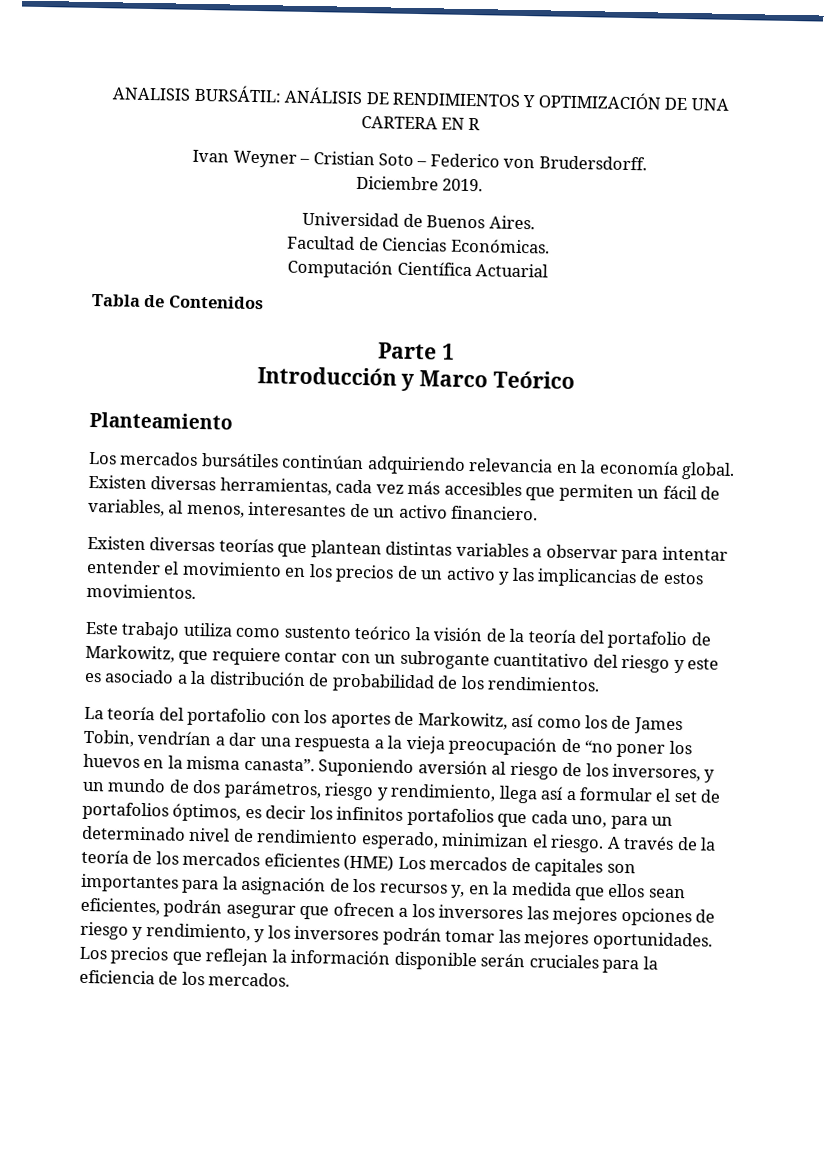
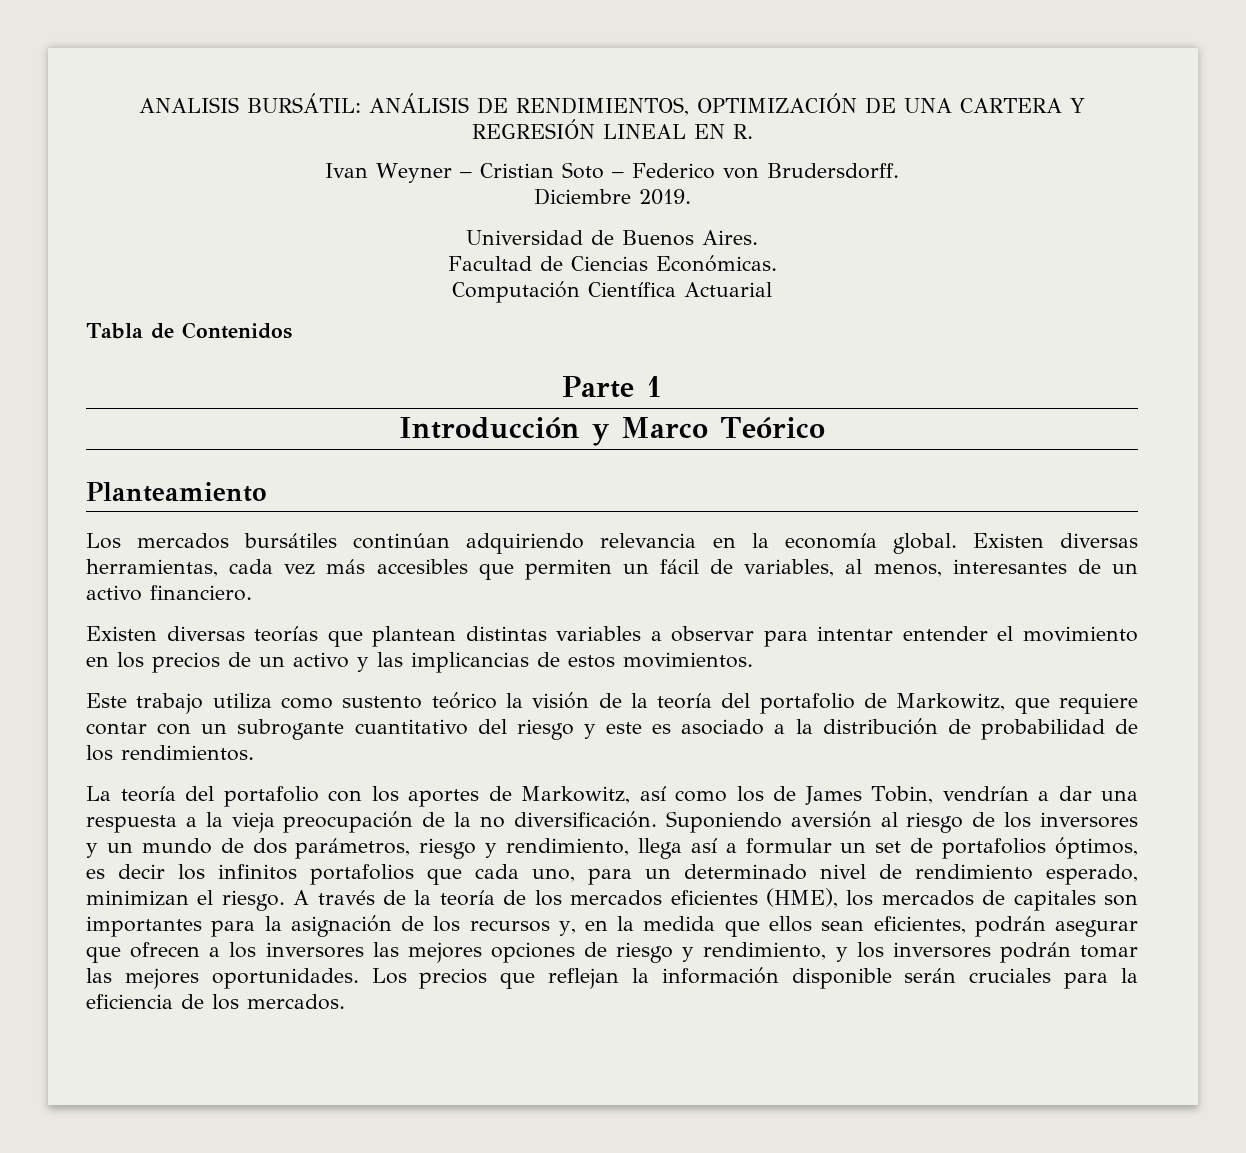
[392,92,536,108] RENDIMIENTOS Y -> [515,97,689,116] RENDIMIENTOS,
[441,117,481,131] EN R -> [1069,98,1085,113] [471,119,753,139] Y REGRESIÓN LINEAL EN R.
[584,740,692,758] [83,753,315,772] “no poner los huevos en la misma canasta”. -> [454,811,657,828] la no diversificación.
[612,763,702,782] inversores, -> [1040,812,1138,828] inversores
[655,788,672,802] el -> [840,842,867,853] un
[343,854,426,872] (HME) Los -> [765,888,874,908] (HME), los

